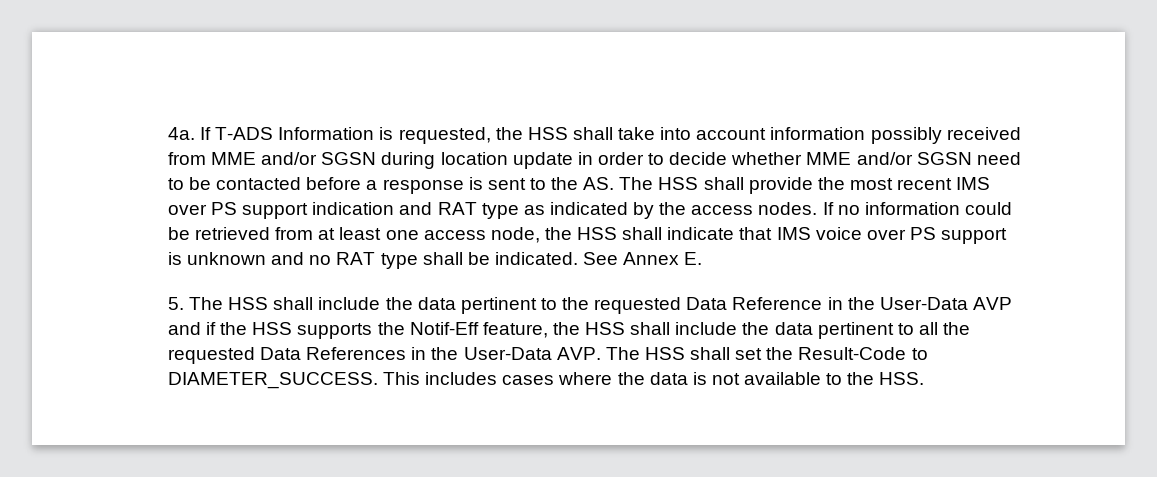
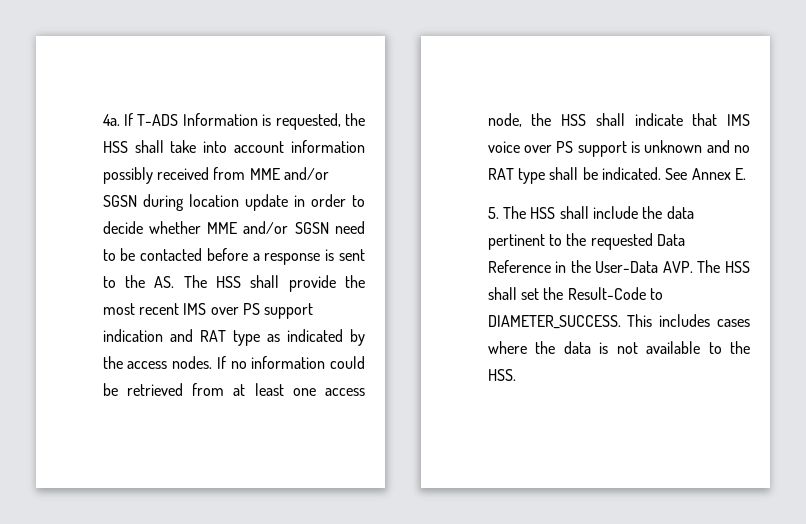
[972,297,1012,310] [167,322,971,339] [167,347,552,364] AVP and if the HSS supports the Notif-Eff feature, the HSS shall include the data pertinent to all the requested Data References in the User-Data -> (659, 267) none

